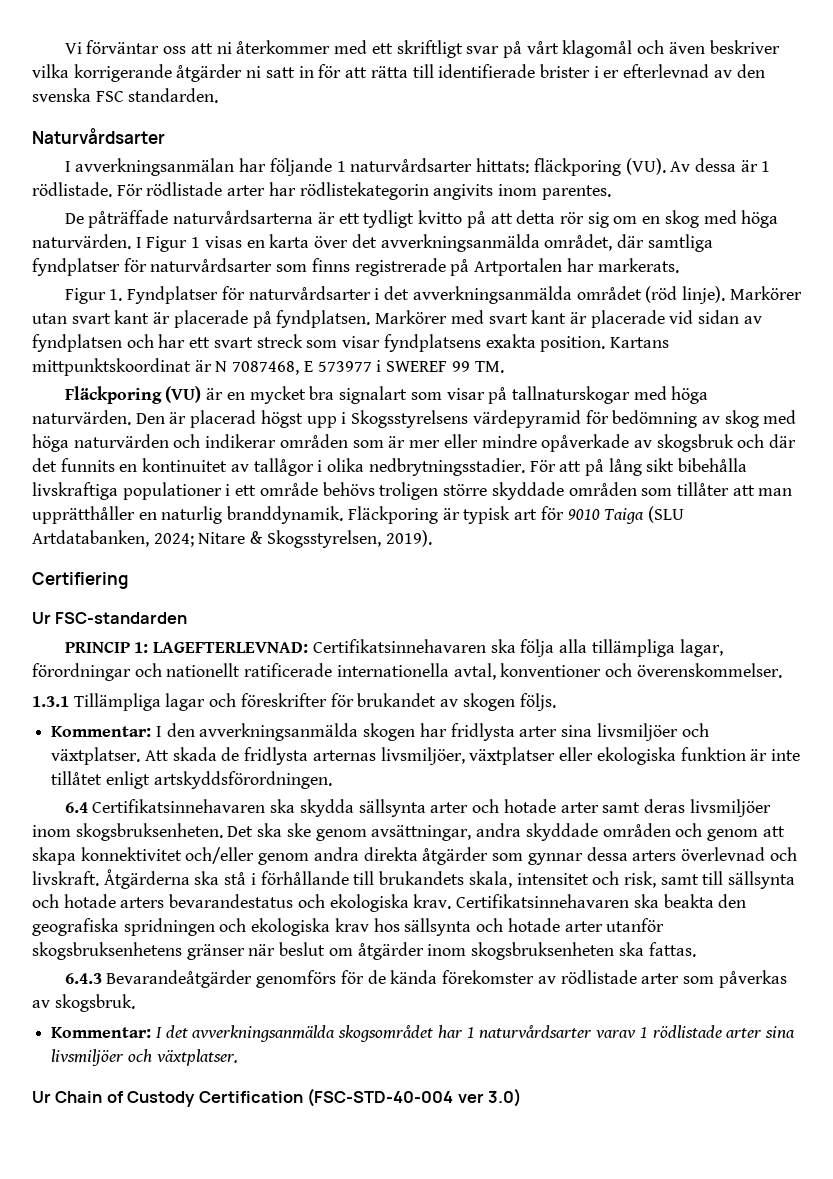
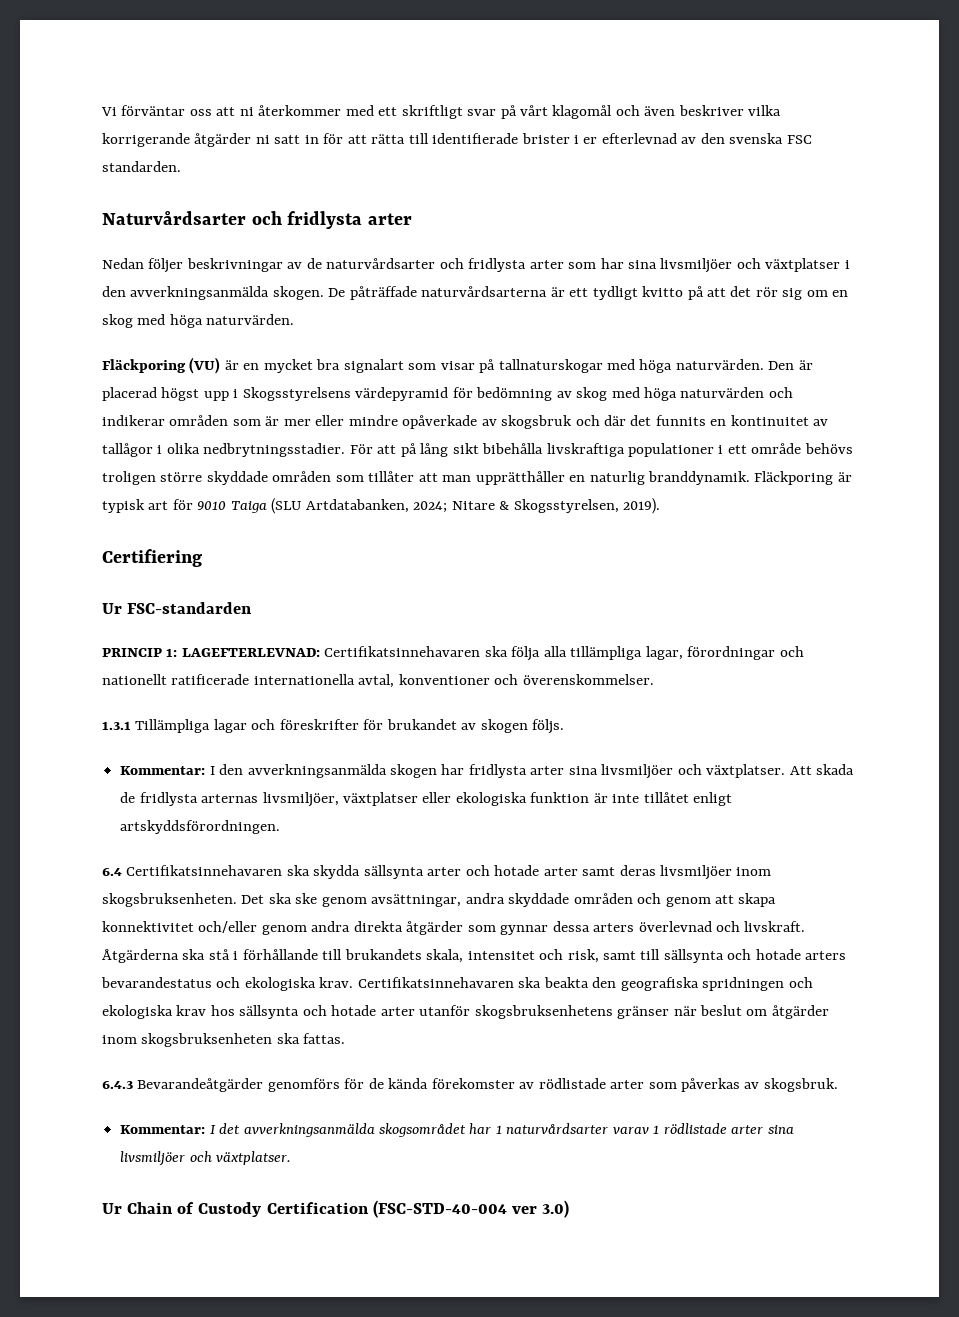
[64,158,771,176] [32,182,611,200] // I avverkningsanmälan har följande 1 naturvårdsarter hittats: fläckporing (VU). Av dessa är 1 rödlistade. För rödlistade arter har rödlistekategorin angivits inom parentes. // -> [251,211,413,229] [102,258,850,273] [102,286,324,300] och fridlysta arter // Nedan följer beskrivningar av de naturvårdsarter och fridlysta arter som har sina livsmiljöer och växtplatser i den avverkningsanmälda skogen.
[516,210,556,224] detta -> [730,286,752,297] det
[135,234,713,252] [32,258,679,276] [64,286,802,304] [32,310,762,328] [32,334,669,352] [32,358,504,376] I Figur 1 visas en karta över det avverkningsanmälda området, där samtliga fyndplatser för naturvårdsarter som finns registrerade på Artportalen har markerats. // Figur 1. Fyndplatser för naturvårdsarter i det avverkningsanmälda området (röd linje). Markörer utan svart kant är placerade på fyndplatsen. Markörer med svart kant är placerade vid sidan av fyndplatsen och har ett svart streck som visar fyndplatsens exakta position. Kartans mittpunktskoordinat är N 7087468, E 573977 i SWEREF 99 TM. -> (295, 319) none

